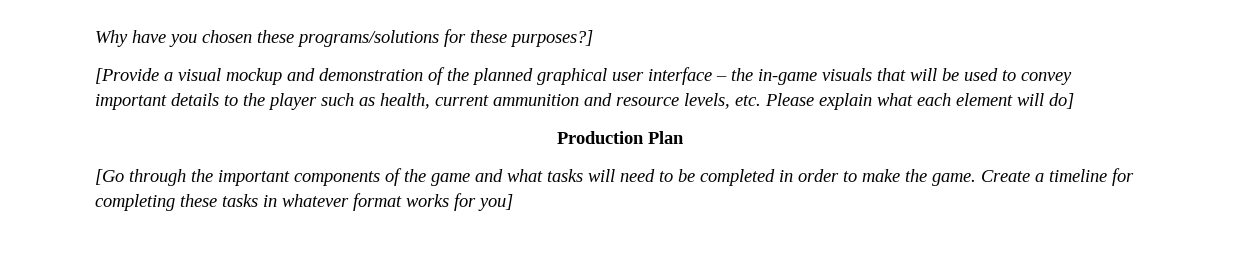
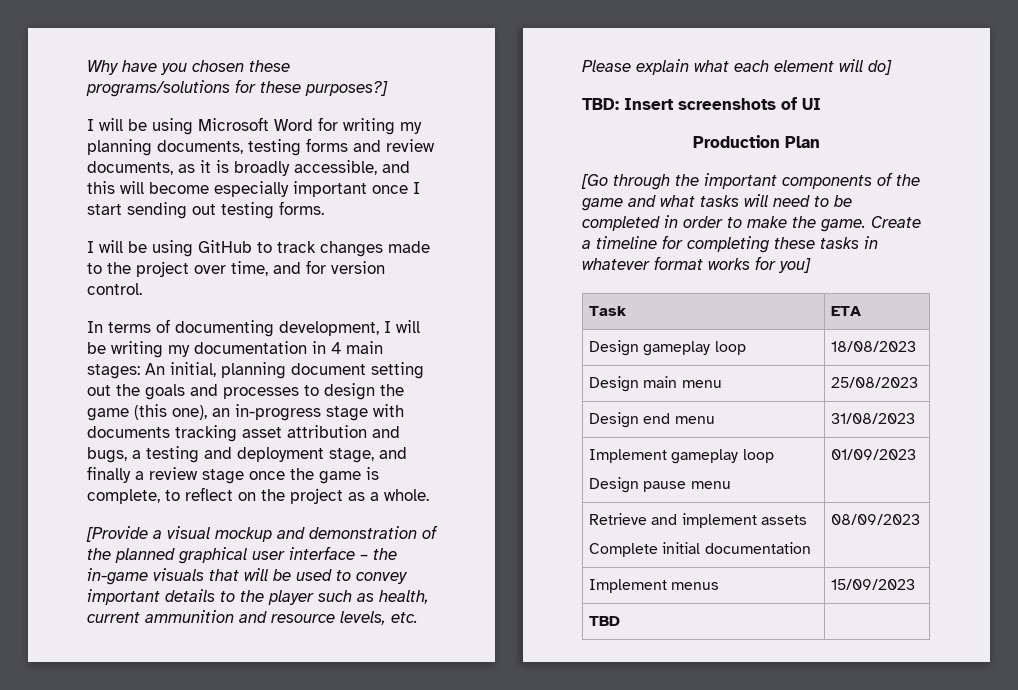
(593, 38) none -> [87,117,422,135] [87,138,435,156] [87,160,410,176] [87,181,420,197] [87,201,324,219] [87,240,430,257] [87,260,385,277] [87,283,142,295] [87,319,420,337] [87,341,383,358] [87,362,424,379] [87,383,404,400] [87,404,404,421] [87,425,400,442] [87,446,407,463] [87,466,379,484] [87,487,429,504] // I will be using Microsoft Word for writing my planning documents, testing forms and review documents, as it is broadly accessible, and this will become especially important once I start sending out testing forms. // I will be using GitHub to track changes made to the project over time, and for version control. // In terms of documenting development, I will be writing my documentation in 4 main stages: An initial, planning document setting out the goals and processes to design the game (this one), an in-progress stage with documents tracking asset attribution and bugs, a testing and deployment stage, and finally a review stage once the game is complete, to reflect on the project as a whole.
(1074, 101) none -> [582,97,821,110] // TBD: Insert screenshots of UI
(513, 202) none -> [589,306,628,316] [831,306,862,316] [589,340,746,356] [831,341,917,352] [589,376,722,392] [831,377,919,388] [589,412,715,428] [831,413,916,424] [589,449,774,464] [589,477,731,493] [831,449,917,460] [589,513,807,528] [589,542,811,557] [831,514,921,525] [589,579,720,593] [831,579,916,590] [589,616,621,626] // Task | ETA // Design gameplay loop | 18/08/2023 // Design main menu | 25/08/2023 // Design end menu | 31/08/2023 // Implement gameplay loop // Design pause menu | 01/09/2023 // Retrieve and implement assets // Complete initial documentation | 08/09/2023 // Implement menus | 15/09/2023 // TBD |

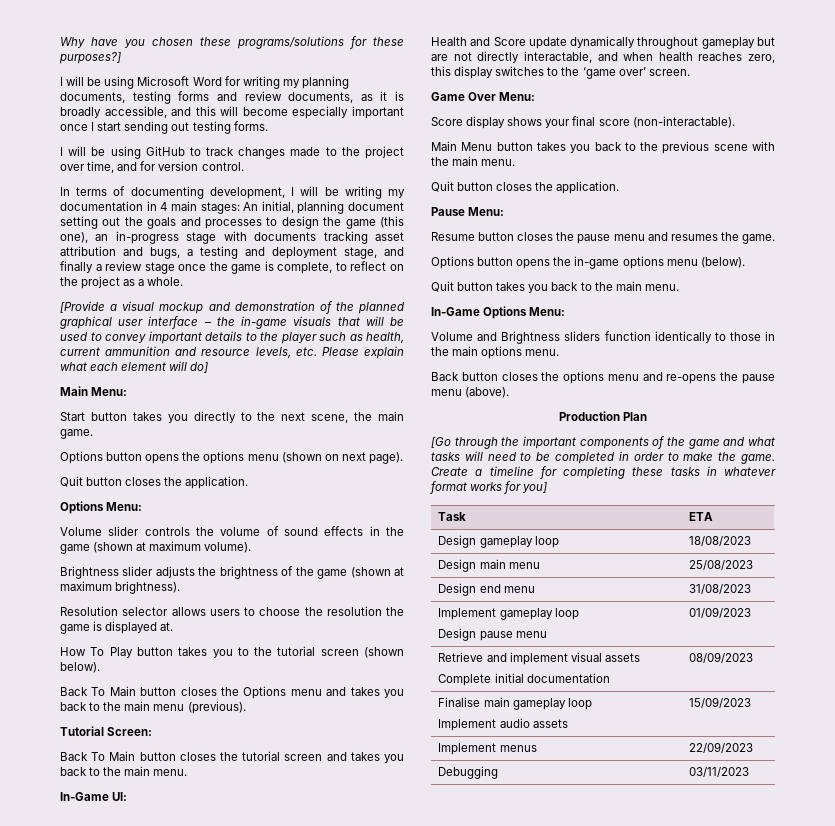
[582,97,821,110] TBD: Insert screenshots of UI -> [60,386,128,396] [60,411,404,423] [60,429,93,439] [60,451,403,464] [60,476,249,489] [60,501,143,514] [60,526,404,536] [60,541,252,554] [60,566,404,579] [60,581,181,594] [60,606,404,616] [60,621,174,634] [60,646,405,658] [60,662,100,673] [60,686,404,699] [60,701,246,714] [60,726,153,736] [60,751,404,763] [60,766,188,776] [60,792,128,801] [431,36,775,49] [431,51,775,63] [431,66,690,79] [431,92,536,101] [431,116,735,129] [431,141,775,154] [431,156,516,166] [431,181,620,194] [431,207,505,216] [431,232,775,244] [431,256,745,269] [431,281,679,293] [431,306,566,319] [431,331,775,344] [431,346,560,359] [431,371,775,384] [431,387,510,398] Main Menu: // Start button takes you directly to the next scene, the main game. // Options button opens the options menu (shown on next page). // Quit button closes the application. // Options Menu: // Volume slider controls the volume of sound effects in the game (shown at maximum volume). // Brightness slider adjusts the brightness of the game (shown at maximum brightness). // Resolution selector allows users to choose the resolution the game is displayed at. // How To Play button takes you to the tutorial screen (shown below). // Back To Main button closes the Options menu and takes you back to the main menu (previous). // Tutorial Screen: // Back To Main button closes the tutorial screen and takes you back to the main menu. // In-Game UI: // Health and Score update dynamically throughout gameplay but are not directly interactable, and when health reaches zero, this display switches to the ‘game over’ screen. // Game Over Menu: // Score display shows your final score (non-interactable). // Main Menu button takes you back to the previous scene with the main menu. // Quit button closes the application. // Pause Menu: // Resume button closes the pause menu and resumes the game. // Options button opens the in-game options menu (below). // Quit button takes you back to the main menu. // In-Game Options Menu: // Volume and Brightness sliders function identically to those in the main options menu. // Back button closes the options menu and re-opens the pause menu (above).
(757, 520) none -> [570,652,602,662] visual
(921, 519) none -> [438,697,592,710] [438,718,568,731] [689,697,752,709] // Finalise main gameplay loop // Implement audio assets | 15/09/2023
[831,579,916,590] [589,616,621,626] 15/09/2023 // TBD | -> [689,742,754,754] [438,766,499,779] [689,767,750,778] 22/09/2023 // Debugging | 03/11/2023

